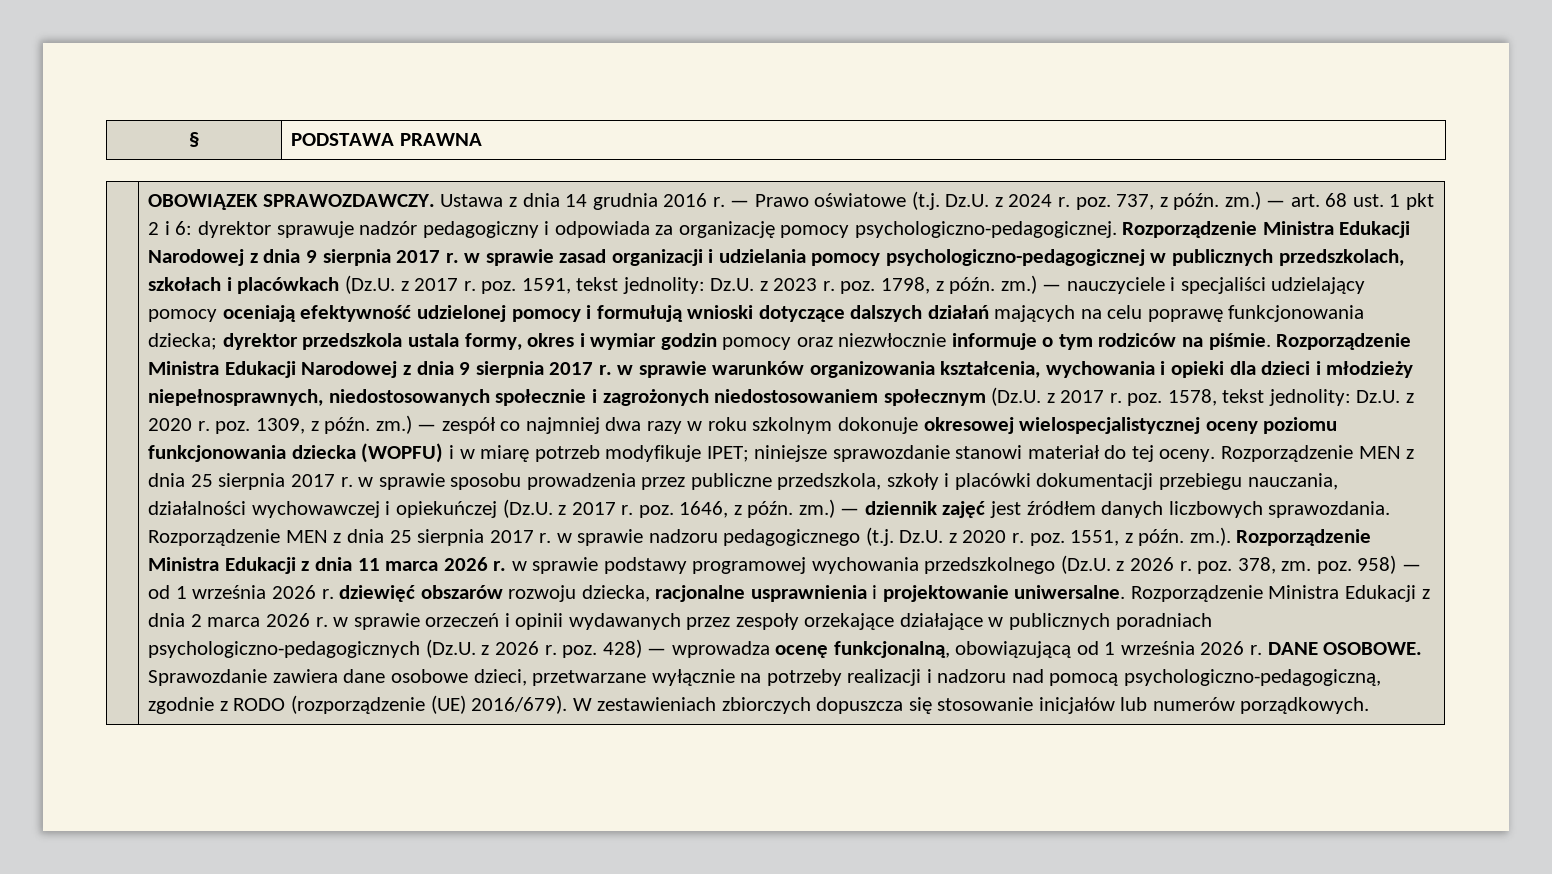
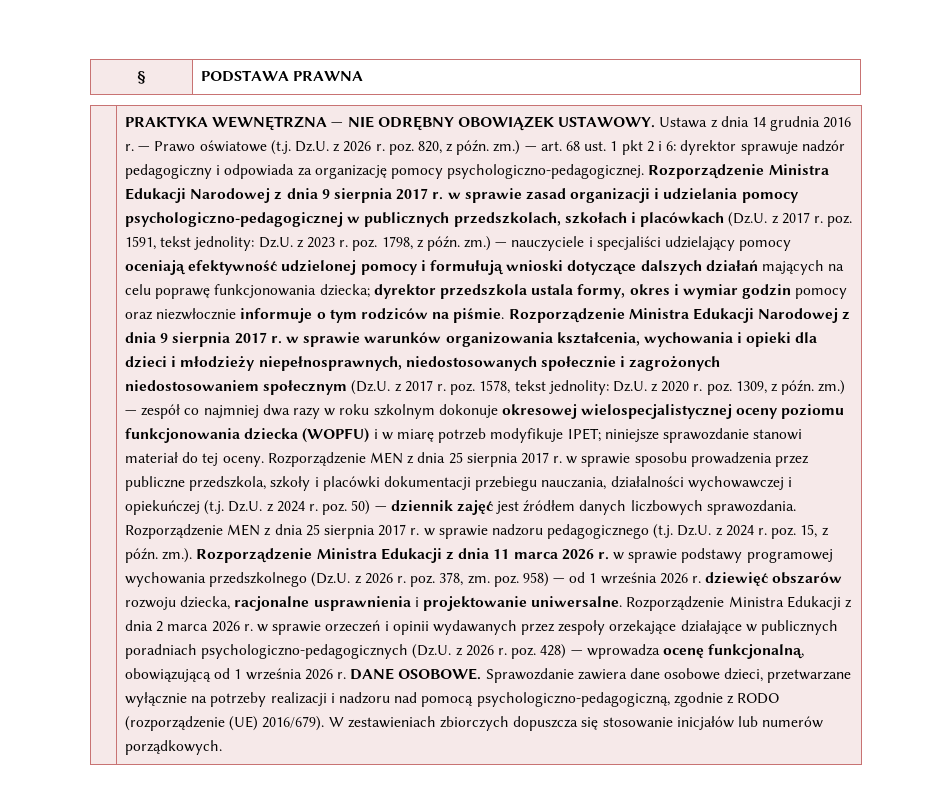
[148,194,435,210] OBOWIĄZEK SPRAWOZDAWCZY. -> [125,116,656,131] PRAKTYKA WEWNĘTRZNA — NIE ODRĘBNY OBOWIĄZEK USTAWOWY.
[1008,194,1155,210] 2024 r. poz. 737, -> [343,141,442,155] 2026 r. poz. 820,
[502,499,835,518] (Dz.U. z 2017 r. poz. 1646, z późn. zm.) -> [204,500,371,515] (t.j. Dz.U. z 2024 r. poz. 50)
[962,530,1120,546] 2020 r. poz. 1551, -> [725,524,818,539] 2024 r. poz. 15,

